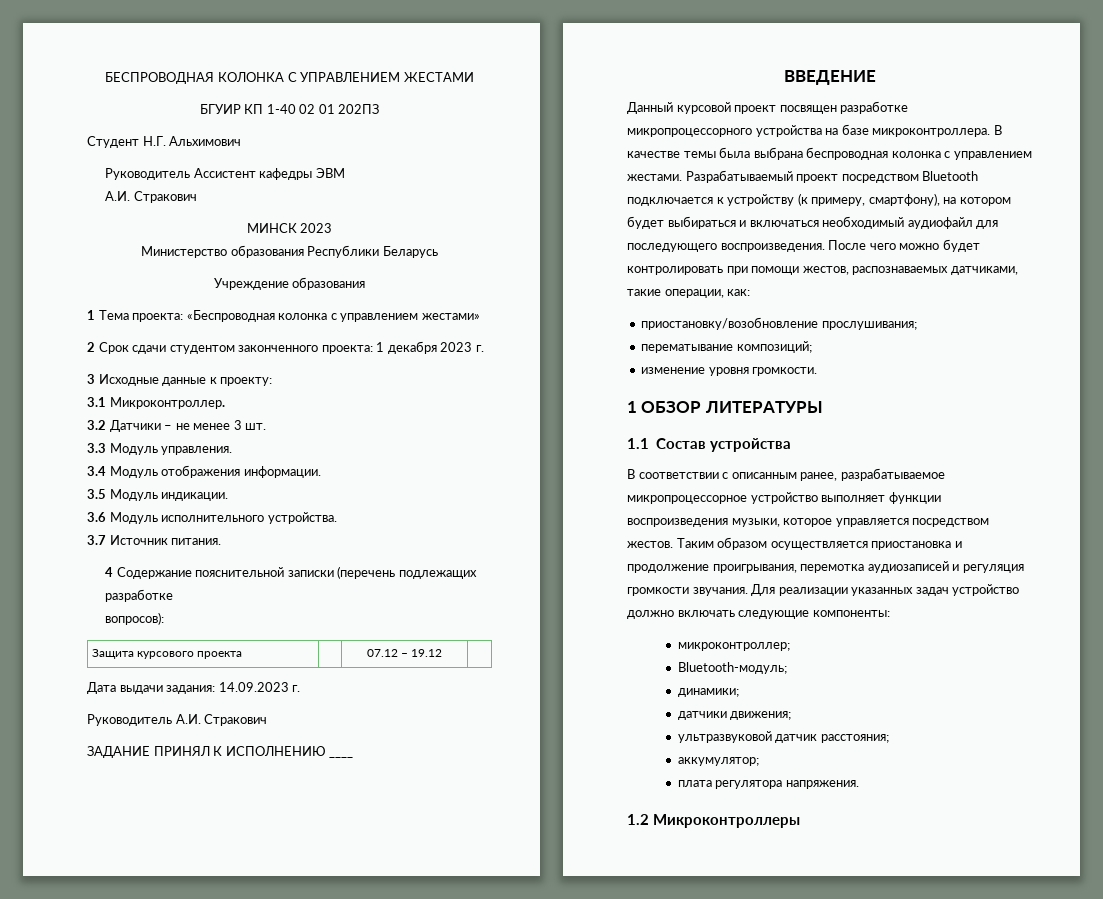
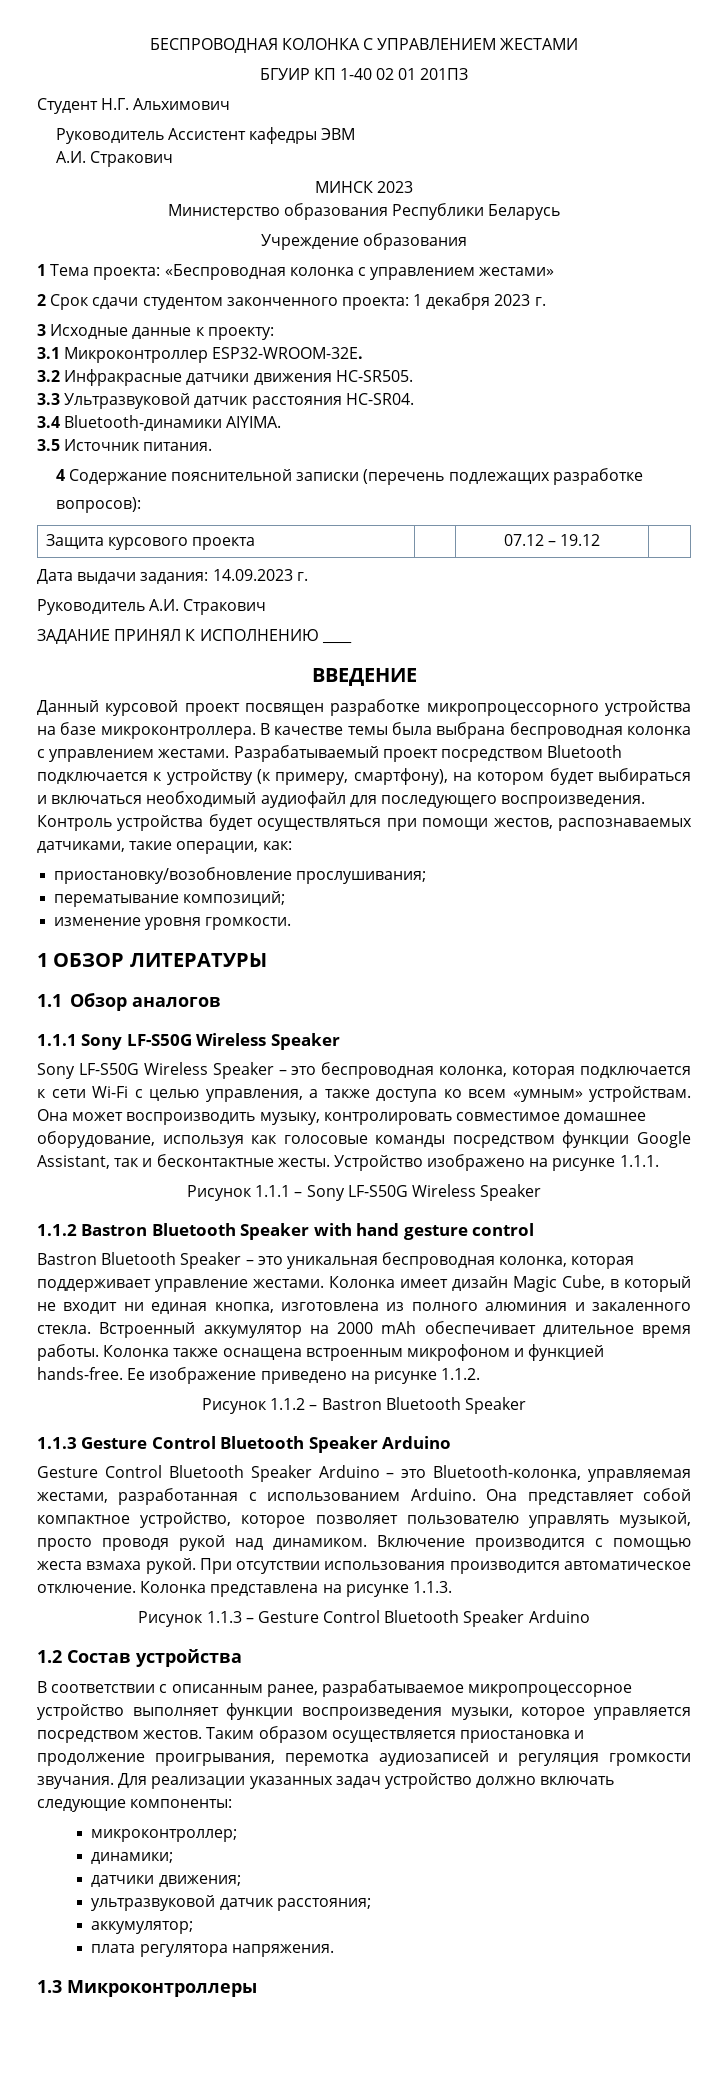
[338,104,380,114] 202ПЗ -> [420,68,469,80] 201ПЗ
[109,397,225,409] Микроконтроллер. -> [64,347,364,363] Микроконтроллер ESP32-WROOM-32E.
[109,420,267,432] [87,443,233,455] [87,465,321,478] [87,489,229,501] [87,512,337,524] [87,535,106,545] Датчики – не менее 3 шт. // 3.3 Модуль управления. // 3.4 Модуль отображения информации. // 3.5 Модуль индикации. // 3.6 Модуль исполнительного устройства. // 3.7 -> [64,369,413,386] [37,393,414,409] [37,415,282,431] [37,439,60,451] Инфракрасные датчики движения HC-SR505. // 3.3 Ультразвуковой датчик расстояния HC-SR04. // 3.4 Bluetooth-динамики AIYIMA. // 3.5
[828,239,980,252] [627,266,723,275] После чего можно будет контролировать -> [37,814,382,831] Контроль устройства будет осуществляться
(649, 443) none -> [69,993,221,1011] [37,1033,340,1050] [37,1062,692,1079] [37,1086,691,1102] [37,1109,647,1125] [37,1131,691,1148] [37,1154,659,1171] [186,1184,542,1201] [37,1223,535,1240] [37,1252,635,1269] [37,1275,691,1292] [37,1302,691,1314] [37,1321,691,1338] [37,1344,605,1361] [37,1367,481,1384] [202,1397,526,1414] [37,1436,452,1453] [37,1465,691,1482] [37,1488,692,1505] [37,1512,691,1528] [37,1535,691,1551] [37,1558,691,1574] [37,1581,452,1597] [138,1610,590,1627] [37,1650,62,1663] Обзор аналогов // 1.1.1 Sony LF-S50G Wireless Speaker // Sony LF-S50G Wireless Speaker – это беспроводная колонка, которая подключается к сети Wi-Fi с целью управления, а также доступа ко всем «умным» устройствам. Она может воспроизводить музыку, контролировать совместимое домашнее оборудование, используя как голосовые команды посредством функции Google Assistant, так и бесконтактные жесты. Устройство изображено на рисунке 1.1.1. // Рисунок 1.1.1 – Sony LF-S50G Wireless Speaker // 1.1.2 Bastron Bluetooth Speaker with hand gesture control // Bastron Bluetooth Speaker – это уникальная беспроводная колонка, которая поддерживает управление жестами. Колонка имеет дизайн Magic Cube, в который не входит ни единая кнопка, изготовлена из полного алюминия и закаленного стекла. Встроенный аккумулятор на 2000 mAh обеспечивает длительное время работы. Колонка также оснащена встроенным микрофоном и функцией hands-free. Ее изображение приведено на рисунке 1.1.2. // Рисунок 1.1.2 – Bastron Bluetooth Speaker // 1.1.3 Gesture Control Bluetooth Speaker Arduino // Gesture Control Bluetooth Speaker Arduino – это Bluetooth-колонка, управляемая жестами, разработанная с использованием Arduino. Она представляет собой компактное устройство, которое позволяет пользователю управлять музыкой, просто проводя рукой над динамиком. Включение производится с помощью жеста взмаха рукой. При отсутствии использования производится автоматическое отключение. Колонка представлена на рисунке 1.1.3. // Рисунок 1.1.3 – Gesture Control Bluetooth Speaker Arduino // 1.2
[677,662,787,674] // Bluetooth-модуль; -> (238, 1835) none
[627,814,649,825] 1.2 -> [37,1980,62,1993] 1.3

